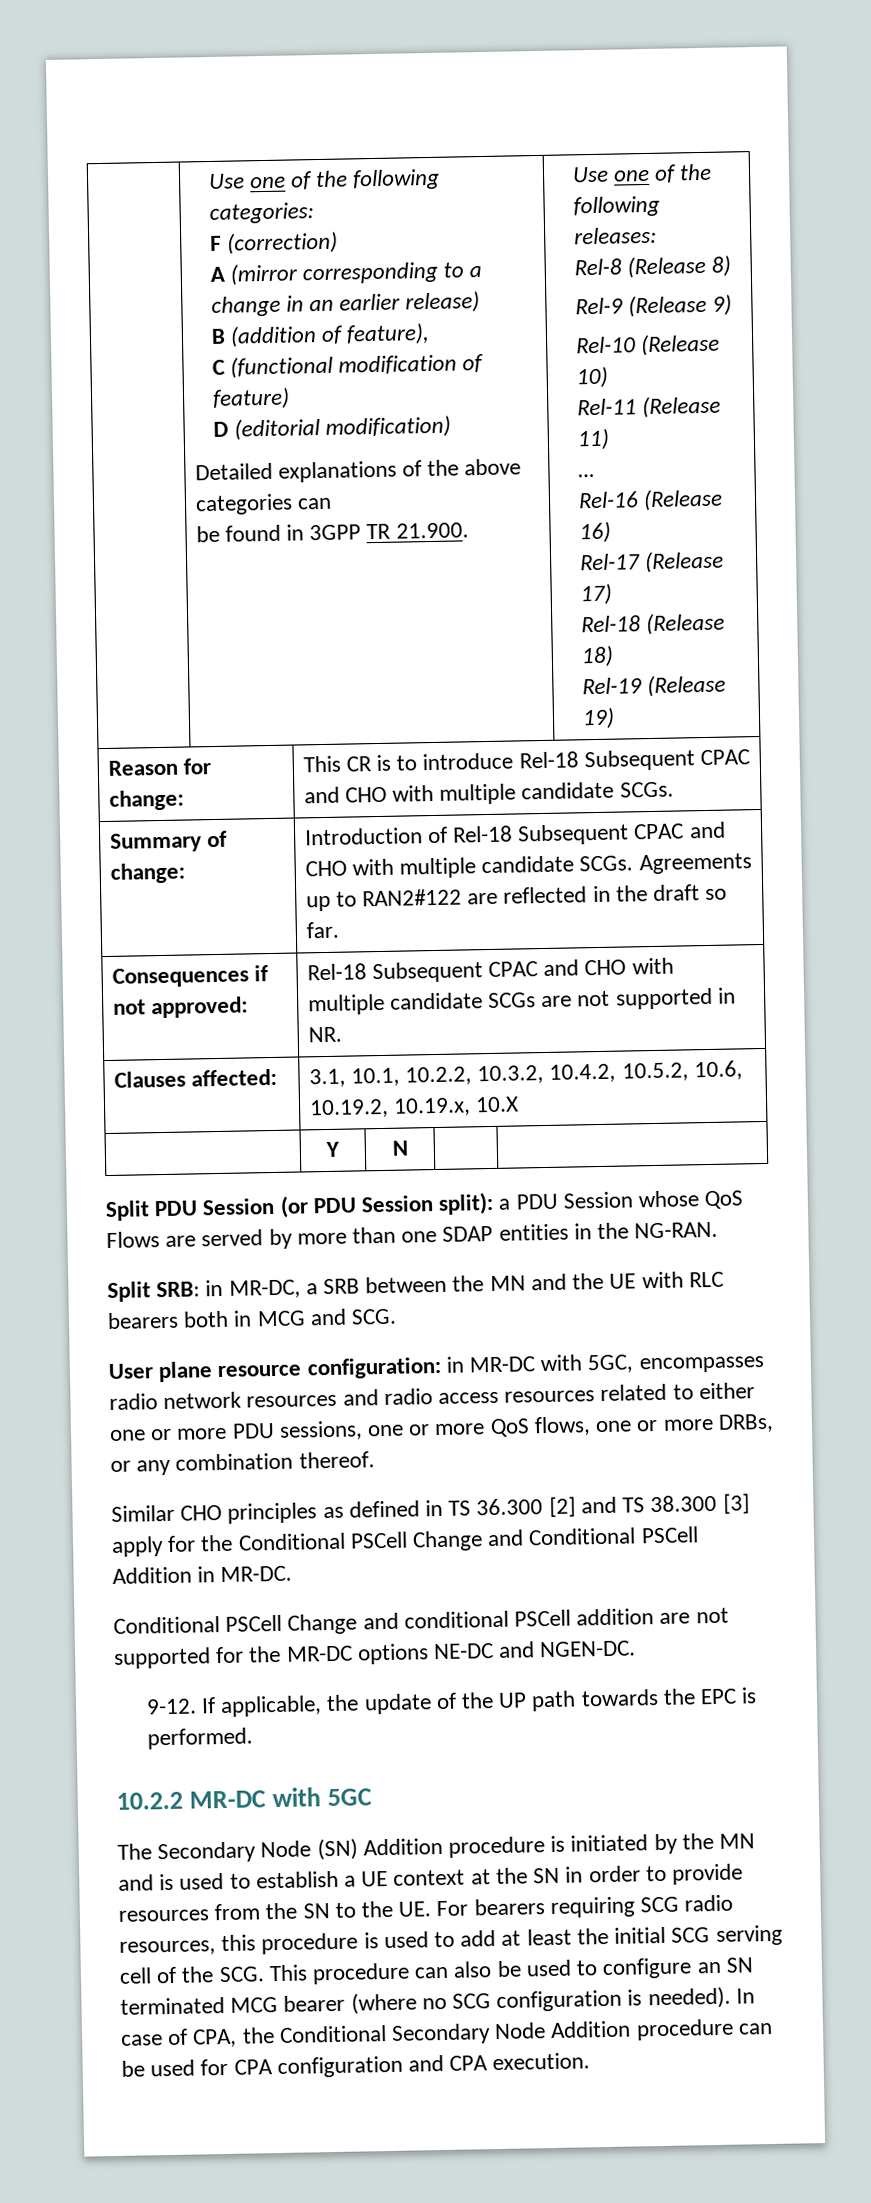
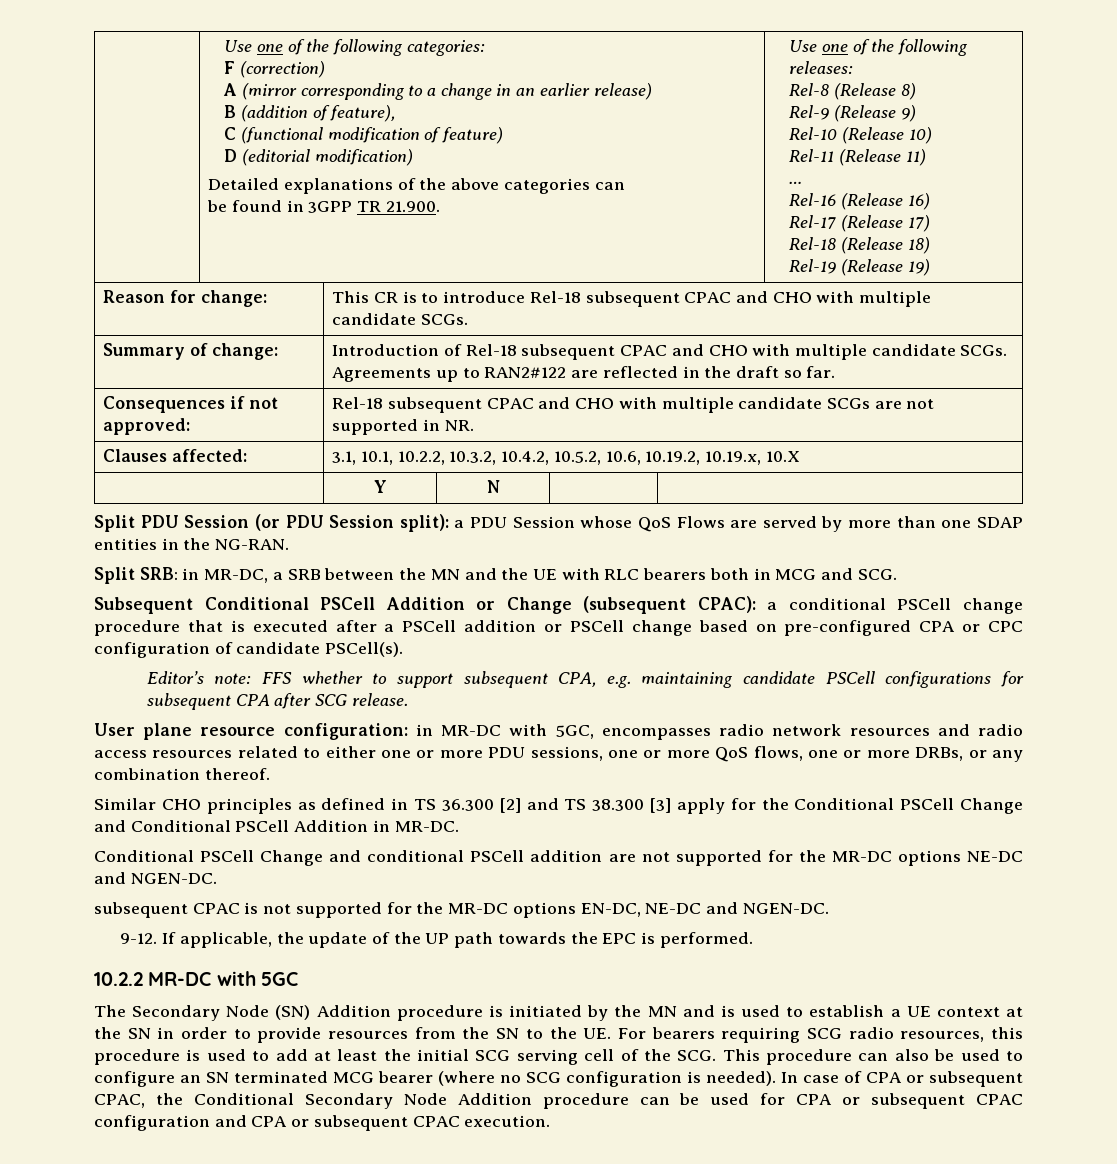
[583,749,695,772] Subsequent -> [585,291,680,307] subsequent
[517,823,630,846] Subsequent -> [521,344,616,360] subsequent
[371,961,483,984] Subsequent -> [387,397,482,413] subsequent
(398, 1316) none -> [94,596,1023,614] [94,620,1023,636] [94,642,404,658] [146,671,1024,688] [146,693,408,710] // Subsequent Conditional PSCell Addition or Change (subsequent CPAC): a conditional PSCell change procedure that is executed after a PSCell addition or PSCell change based on pre-configured CPA or CPC configuration of candidate PSCell(s). // Editor’s note: FFS whether to support subsequent CPA, e.g. maintaining candidate PSCell configurations for subsequent CPA after SCG release.
(637, 1649) none -> [94,902,829,918] // subsequent CPAC is not supported for the MR-DC options EN-DC, NE-DC and NGEN-DC.
[192,2028,238,2048] CPA, -> [866,1071,1024,1087] [94,1094,145,1108] CPA or subsequent CPAC,
[276,2054,489,2079] configuration and CPA -> [842,1093,1024,1109] [94,1115,460,1131] or subsequent CPAC configuration and CPA or subsequent CPAC

